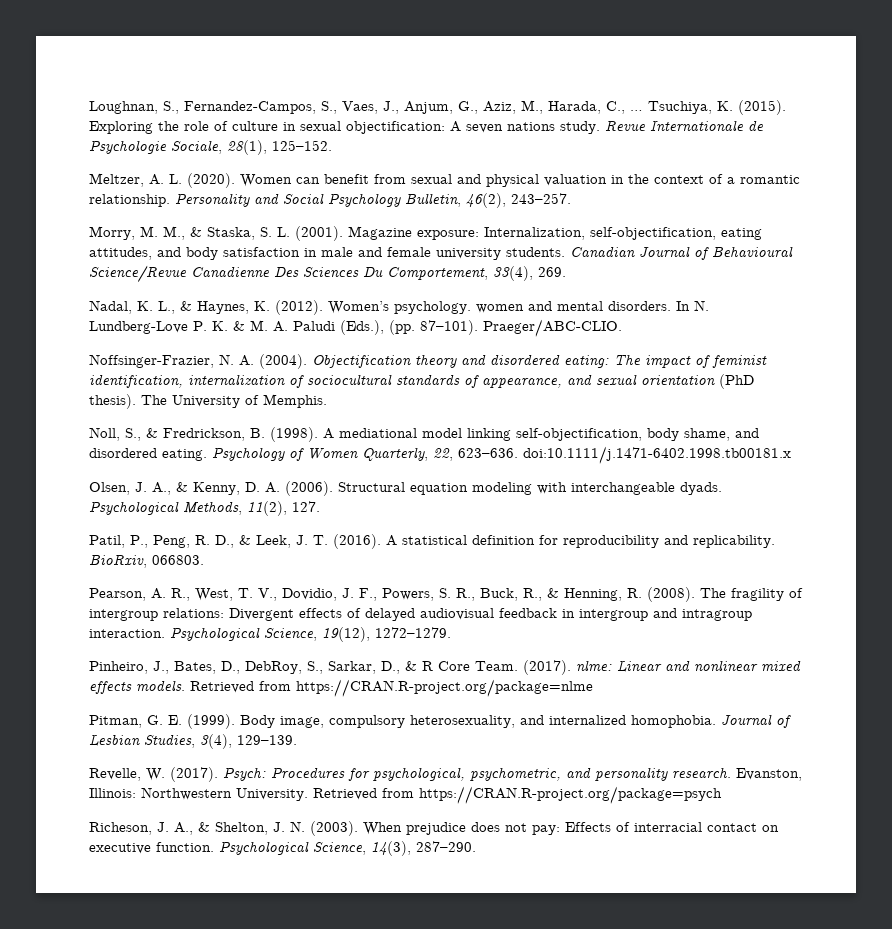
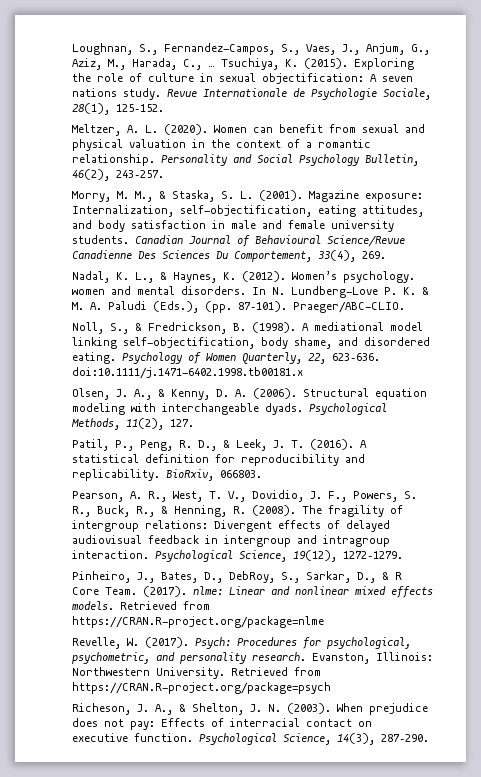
[89,354,767,369] [89,374,754,389] [89,394,327,409] // Noffsinger-Frazier, N. A. (2004). Objectification theory and disordered eating: The impact of feminist identification, internalization of sociocultural standards of appearance, and sexual orientation (PhD thesis). The University of Memphis. -> (405, 307) none
[89,714,791,729] [89,734,297,749] // Pitman, G. E. (1999). Body image, compulsory heterosexuality, and internalized homophobia. Journal of Lesbian Studies, 3(4), 129–139. -> (324, 622) none

